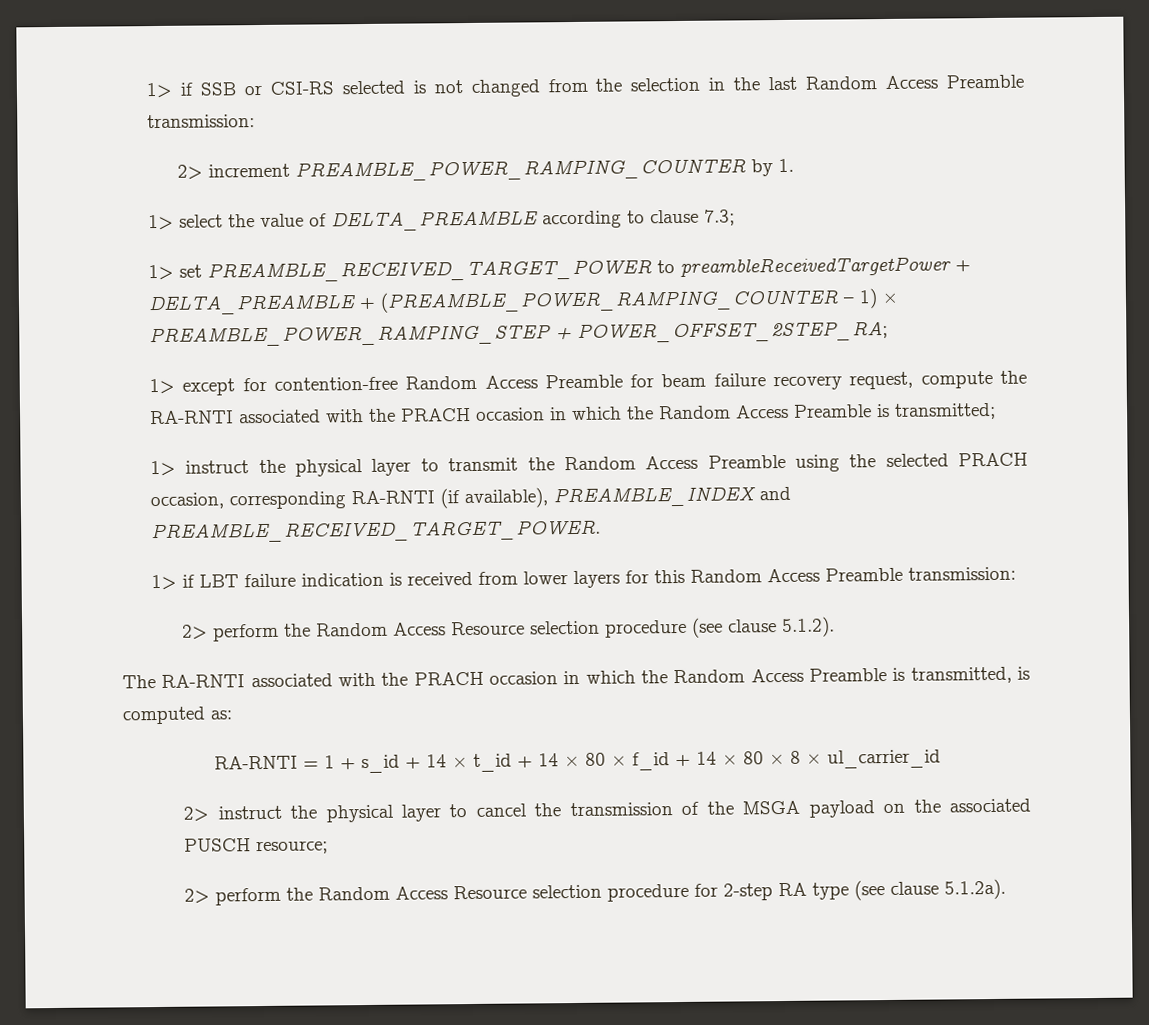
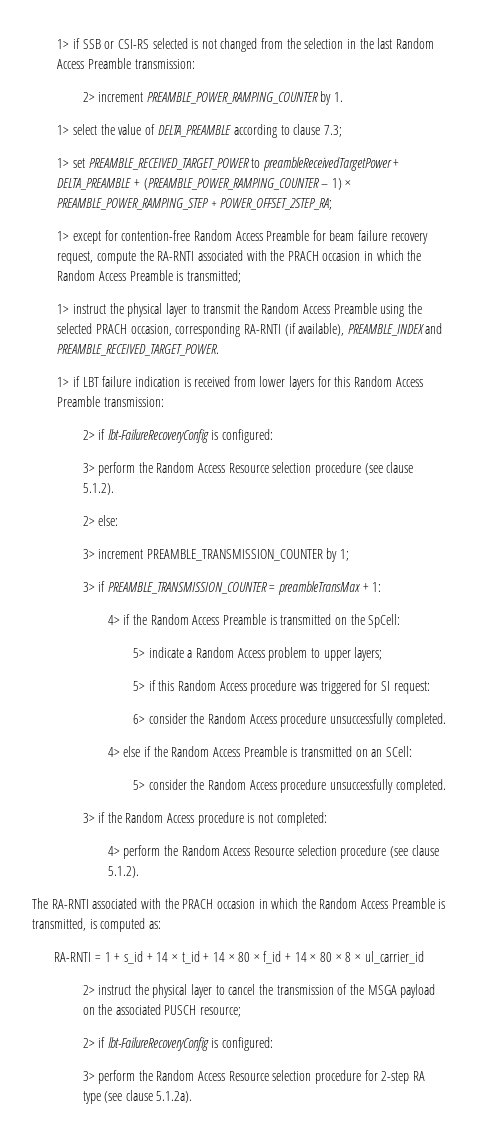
(209, 632) none -> [98,429,274,443] [82,462,414,476] [82,483,114,495] [82,515,119,526] [82,548,350,562] [82,581,382,595] [107,614,401,628] [133,647,383,661] [133,680,430,694] [133,713,446,727] [107,746,412,757] [133,779,446,793] [82,812,327,826] [107,846,120,856] if lbt-FailureRecoveryConfig is configured: // 3> perform the Random Access Resource selection procedure (see clause 5.1.2). // 2> else: // 3> increment PREAMBLE_TRANSMISSION_COUNTER by 1; // 3> if PREAMBLE_TRANSMISSION_COUNTER = preambleTransMax + 1: // 4> if the Random Access Preamble is transmitted on the SpCell: // 5> indicate a Random Access problem to upper layers; // 5> if this Random Access procedure was triggered for SI request: // 6> consider the Random Access procedure unsuccessfully completed. // 4> else if the Random Access Preamble is transmitted on an SCell: // 5> consider the Random Access procedure unsuccessfully completed. // 3> if the Random Access procedure is not completed: // 4>
(211, 896) none -> [98,1037,274,1051] [82,1071,95,1081] if lbt-FailureRecoveryConfig is configured: // 3>

